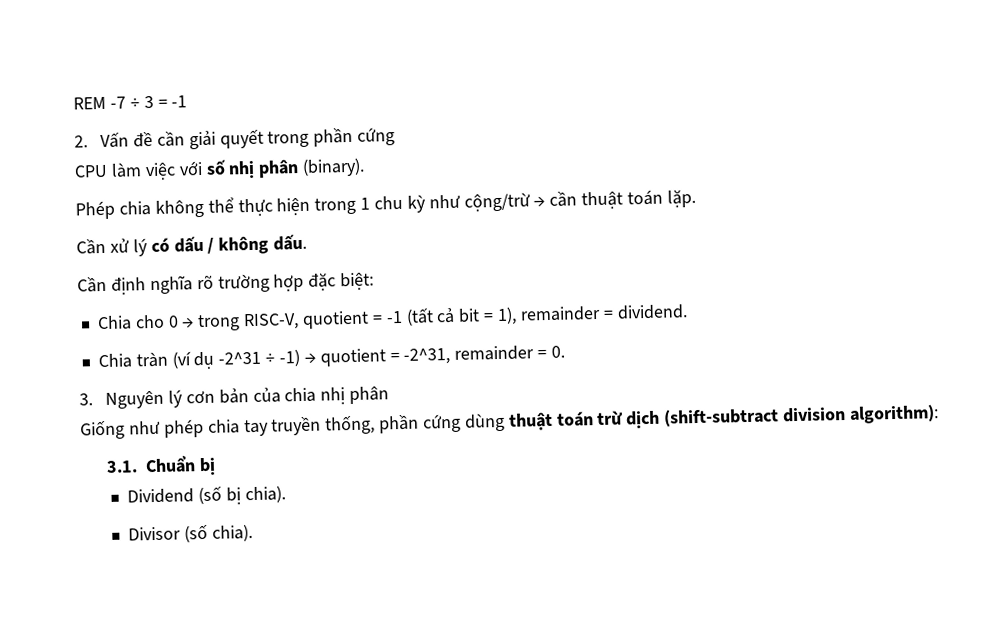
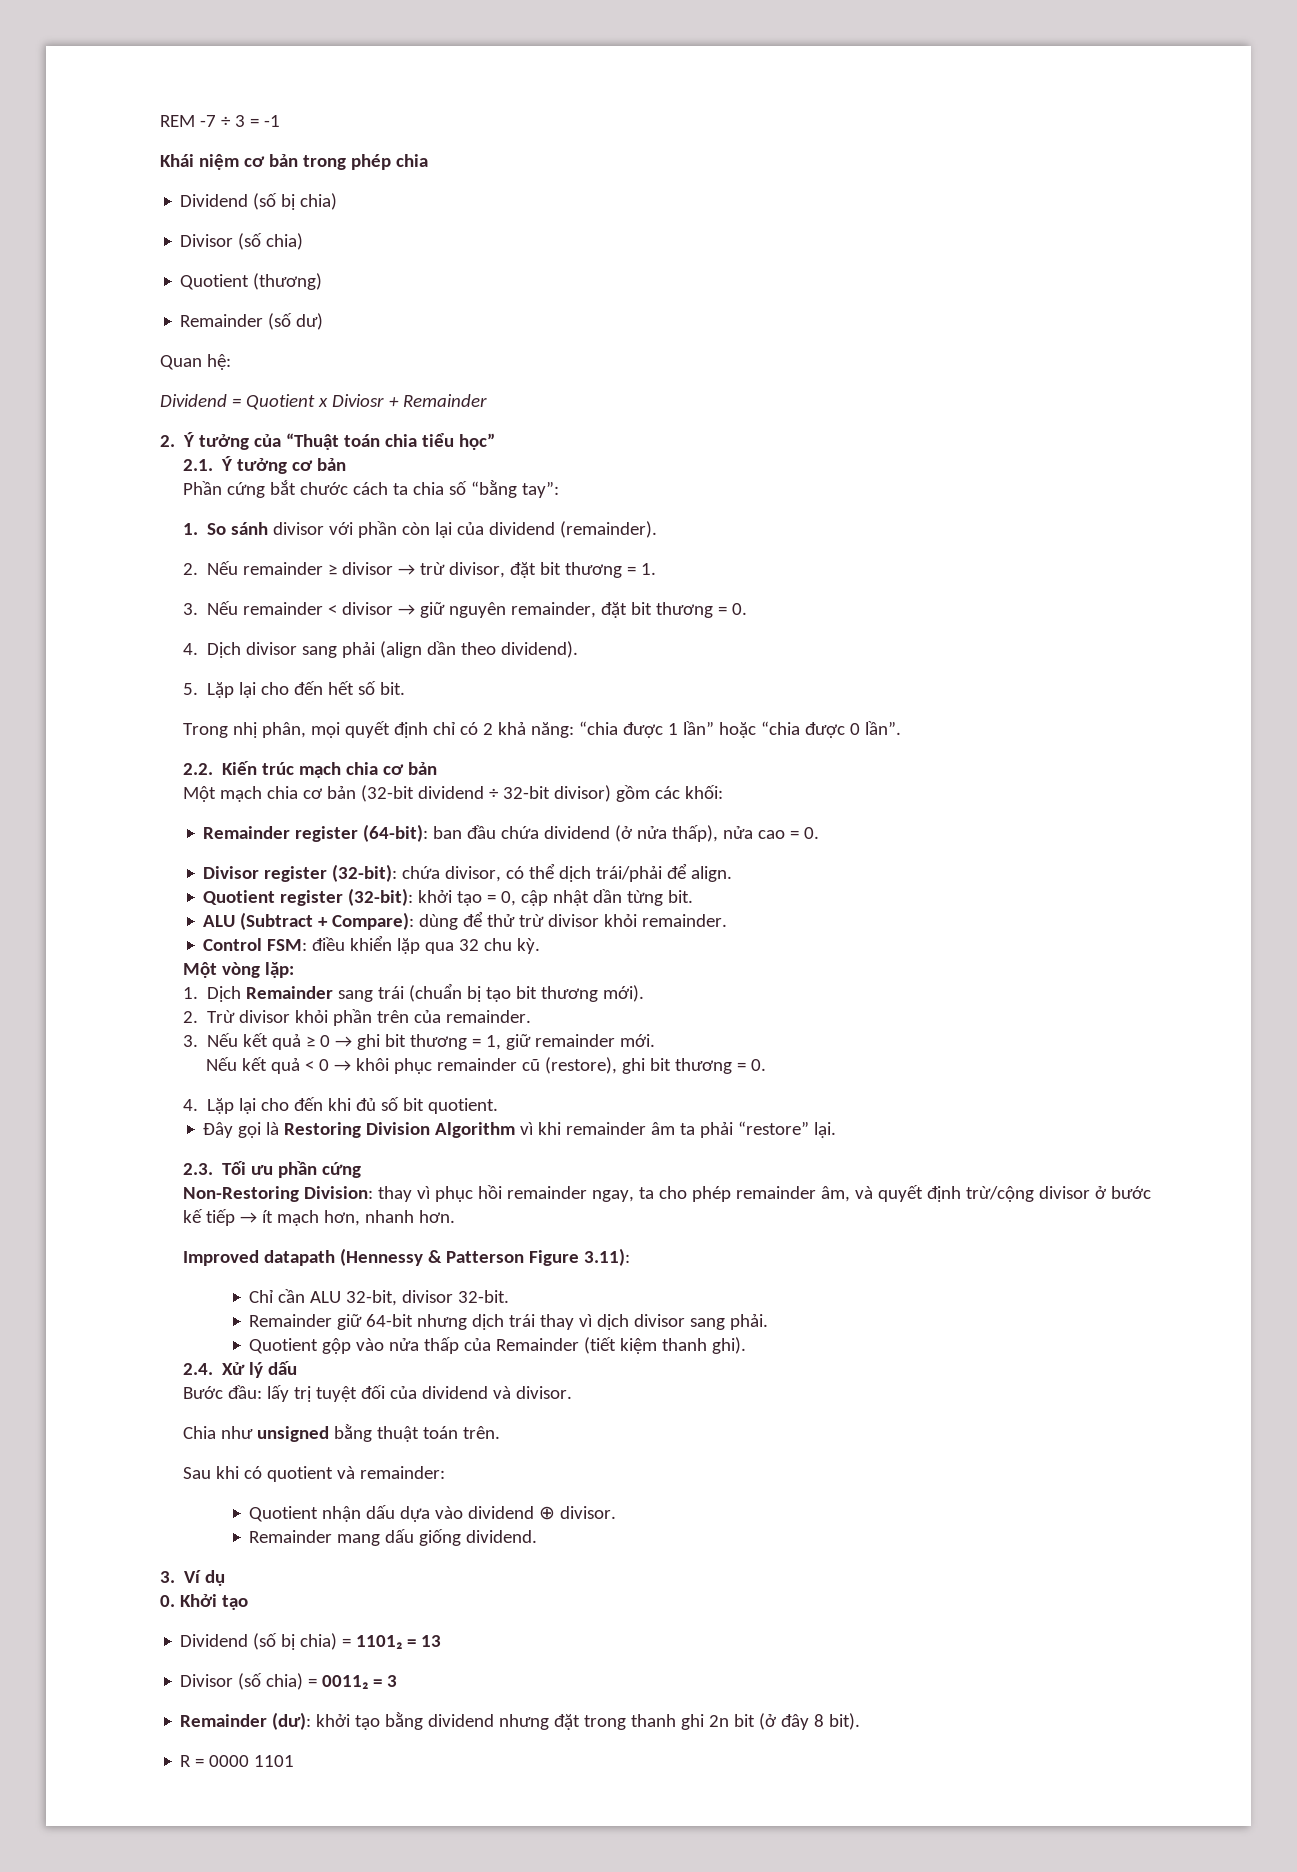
[74,127,396,150] [74,157,366,181] [75,188,696,220] [76,233,308,257] [77,272,375,295] [96,304,688,332] [97,345,566,370] [79,386,390,409] [80,404,939,440] [106,455,216,476] [126,485,286,505] [127,524,253,543] 2. Vấn đề cần giải quyết trong phần cứng // CPU làm việc với số nhị phân (binary). // Phép chia không thể thực hiện trong 1 chu kỳ như cộng/trừ → cần thuật toán lặp. // Cần xử lý có dấu / không dấu. // Cần định nghĩa rõ trường hợp đặc biệt: // Chia cho 0 → trong RISC-V, quotient = -1 (tất cả bit = 1), remainder = dividend. // Chia tràn (ví dụ -2^31 ÷ -1) → quotient = -2^31, remainder = 0. // 3. Nguyên lý cơn bản của chia nhị phân // Giống như phép chia tay truyền thống, phần cứng dùng thuật toán trừ dịch (shift-subtract division algorithm): // 3.1. Chuẩn bị // Dividend (số bị chia). // Divisor (số chia). -> [160,154,428,170] [180,193,338,210] [180,233,304,250] [180,273,323,290] [180,313,324,330] [160,354,232,370] [160,394,487,410] [160,432,496,450] [183,456,347,474] [183,480,560,498] [183,521,658,538] [183,561,657,578] [183,601,748,618] [183,641,579,658] [183,681,406,698] [183,721,901,738] [183,761,438,778] [183,785,723,802] [203,824,820,842] [203,863,733,882] [203,888,694,906] [203,911,728,930] [203,935,541,954] [183,962,295,978] [183,983,645,1002] [183,1009,532,1026] [183,1033,656,1050] [206,1057,767,1074] [183,1097,499,1114] [203,1121,837,1138] [183,1161,362,1178] [183,1185,1151,1202] [183,1209,456,1226] [183,1248,631,1266] [249,1289,510,1306] [249,1314,769,1330] [249,1337,747,1354] [183,1361,298,1378] [183,1385,573,1402] [183,1424,501,1442] [183,1466,446,1482] [249,1505,617,1522] [249,1529,538,1546] [160,1570,226,1586] [160,1594,249,1610] [180,1633,442,1650] [180,1673,398,1690] [180,1712,861,1730] [180,1755,295,1767] Khái niệm cơ bản trong phép chia // Dividend (số bị chia) // Divisor (số chia) // Quotient (thương) // Remainder (số dư) // Quan hệ: // Dividend = Quotient x Diviosr + Remainder // 2. Ý tưởng của “Thuật toán chia tiểu học” // 2.1. Ý tưởng cơ bản // Phần cứng bắt chước cách ta chia số “bằng tay”: // 1. So sánh divisor với phần còn lại của dividend (remainder). // 2. Nếu remainder ≥ divisor → trừ divisor, đặt bit thương = 1. // 3. Nếu remainder < divisor → giữ nguyên remainder, đặt bit thương = 0. // 4. Dịch divisor sang phải (align dần theo dividend). // 5. Lặp lại cho đến hết số bit. // Trong nhị phân, mọi quyết định chỉ có 2 khả năng: “chia được 1 lần” hoặc “chia được 0 lần”. // 2.2. Kiến trúc mạch chia cơ bản // Một mạch chia cơ bản (32-bit dividend ÷ 32-bit divisor) gồm các khối: // Remainder register (64-bit): ban đầu chứa dividend (ở nửa thấp), nửa cao = 0. // Divisor register (32-bit): chứa divisor, có thể dịch trái/phải để align. // Quotient register (32-bit): khởi tạo = 0, cập nhật dần từng bit. // ALU (Subtract + Compare): dùng để thử trừ divisor khỏi remainder. // Control FSM: điều khiển lặp qua 32 chu kỳ. // Một vòng lặp: // 1. Dịch Remainder sang trái (chuẩn bị tạo bit thương mới). // 2. Trừ divisor khỏi phần trên của remainder. // 3. Nếu kết quả ≥ 0 → ghi bit thương = 1, giữ remainder mới. // Nếu kết quả < 0 → khôi phục remainder cũ (restore), ghi bit thương = 0. // 4. Lặp lại cho đến khi đủ số bit quotient. // Đây gọi là Restoring Division Algorithm vì khi remainder âm ta phải “restore” lại. // 2.3. Tối ưu phần cứng // Non-Restoring Division: thay vì phục hồi remainder ngay, ta cho phép remainder âm, và quyết định trừ/cộng divisor ở bước kế tiếp → ít mạch hơn, nhanh hơn. // Improved datapath (Hennessy & Patterson Figure 3.11): // Chỉ cần ALU 32-bit, divisor 32-bit. // Remainder giữ 64-bit nhưng dịch trái thay vì dịch divisor sang phải. // Quotient gộp vào nửa thấp của Remainder (tiết kiệm thanh ghi). // 2.4. Xử lý dấu // Bước đầu: lấy trị tuyệt đối của dividend và divisor. // Chia như unsigned bằng thuật toán trên. // Sau khi có quotient và remainder: // Quotient nhận dấu dựa vào dividend ⊕ divisor. // Remainder mang dấu giống dividend. // 3. Ví dụ // 0. Khởi tạo // Dividend (số bị chia) = 1101₂ = 13 // Divisor (số chia) = 0011₂ = 3 // Remainder (dư): khởi tạo bằng dividend nhưng đặt trong thanh ghi 2n bit (ở đây 8 bit). // R = 0000 1101

